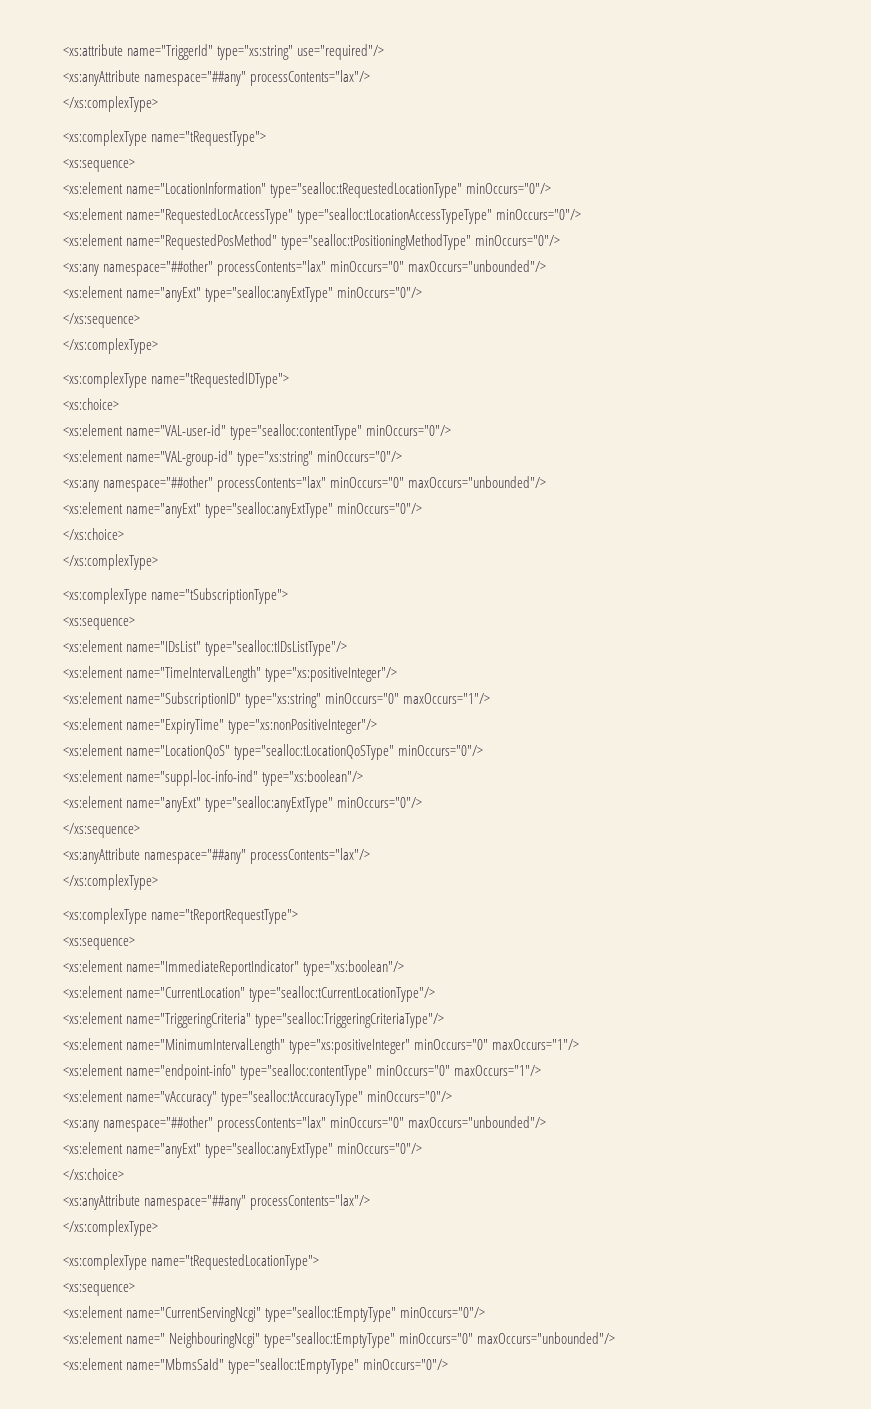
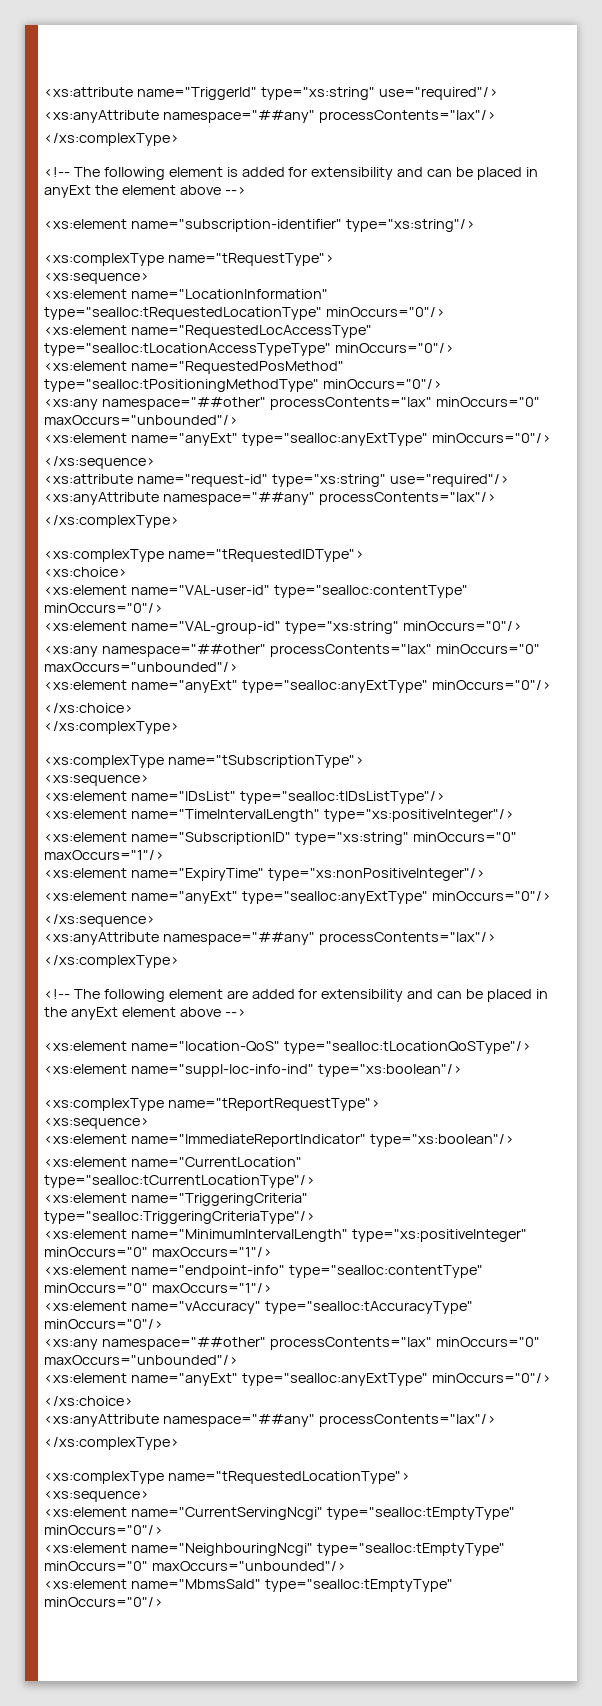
(158, 104) none -> [44,167,538,180] [44,185,246,198] [44,219,475,232] // <!-- The following element is added for extensibility and can be placed in anyExt the element above --> // <xs:element name="subscription-identifier" type="xs:string"/>
(140, 320) none -> [44,474,509,487] [44,492,496,505] // <xs:attribute name="request-id" type="xs:string" use="required"/> <xs:anyAttribute namespace="##any" processContents="lax"/>
[63,744,484,760] [63,770,364,786] // <xs:element name="LocationQoS" type="sealloc:tLocationQoSType" minOccurs="0"/> // <xs:element name="suppl-loc-info-ind" type="xs:boolean"/> -> (485, 874) none
(158, 882) none -> [44,989,548,1002] [44,1007,246,1020] [44,1041,531,1054] [44,1064,462,1077] // <!-- The following element are added for extensibility and can be placed in the anyExt element above --> // <xs:element name="location-QoS" type="sealloc:tLocationQoSType"/> // <xs:element name="suppl-loc-info-ind" type="xs:boolean"/>
[126,1332,261,1348] name=" NeighbouringNcgi" -> [130,1543,313,1556] name="NeighbouringNcgi"

